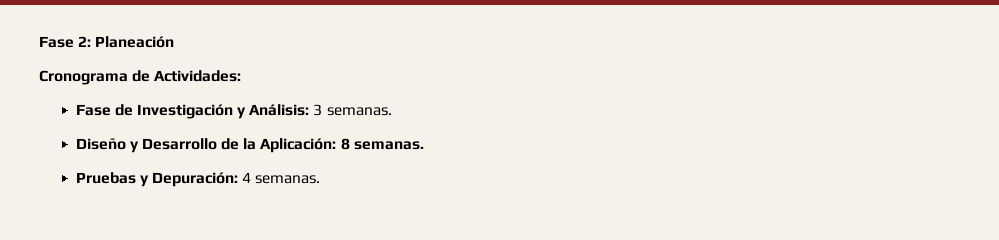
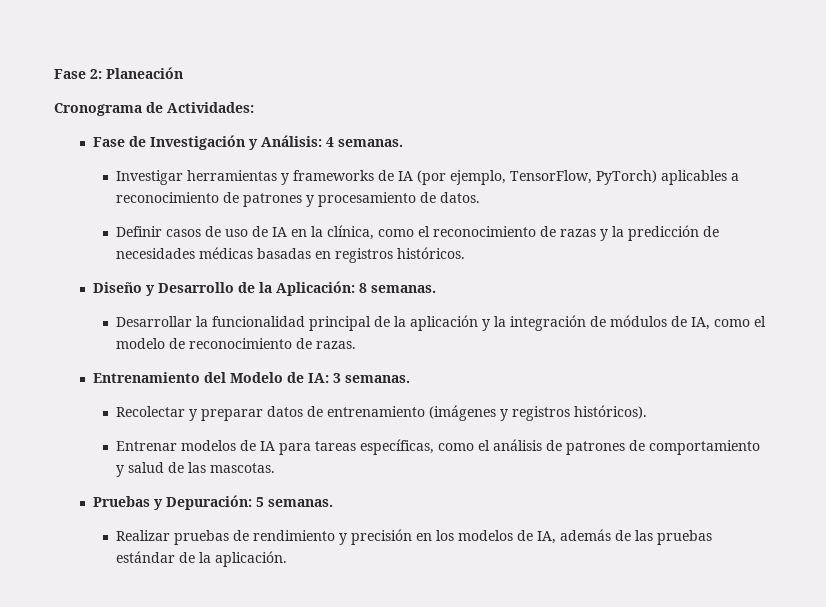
[313,104,392,116] 3 semanas. -> [325,137,403,147] [116,170,740,185] [116,192,481,207] [116,225,720,241] [116,247,466,263] 4 semanas. // Investigar herramientas y frameworks de IA (por ejemplo, TensorFlow, PyTorch) aplicables a reconocimiento de patrones y procesamiento de datos. // Definir casos de uso de IA en la clínica, como el reconocimiento de razas y la predicción de necesidades médicas basadas en registros históricos.
(424, 145) none -> [116,315,767,331] [116,338,357,349] [92,372,410,383] [116,405,648,421] [116,439,761,455] [116,462,276,477] // Desarrollar la funcionalidad principal de la aplicación y la integración de módulos de IA, como el modelo de reconocimiento de razas. // Entrenamiento del Modelo de IA: 3 semanas. // Recolectar y preparar datos de entrenamiento (imágenes y registros históricos). // Entrenar modelos de IA para tareas específicas, como el análisis de patrones de comportamiento y salud de las mascotas.
[242,172,321,184] 4 semanas. -> [255,497,333,507] [116,529,713,545] [116,551,288,567] 5 semanas. // Realizar pruebas de rendimiento y precisión en los modelos de IA, además de las pruebas estándar de la aplicación.

